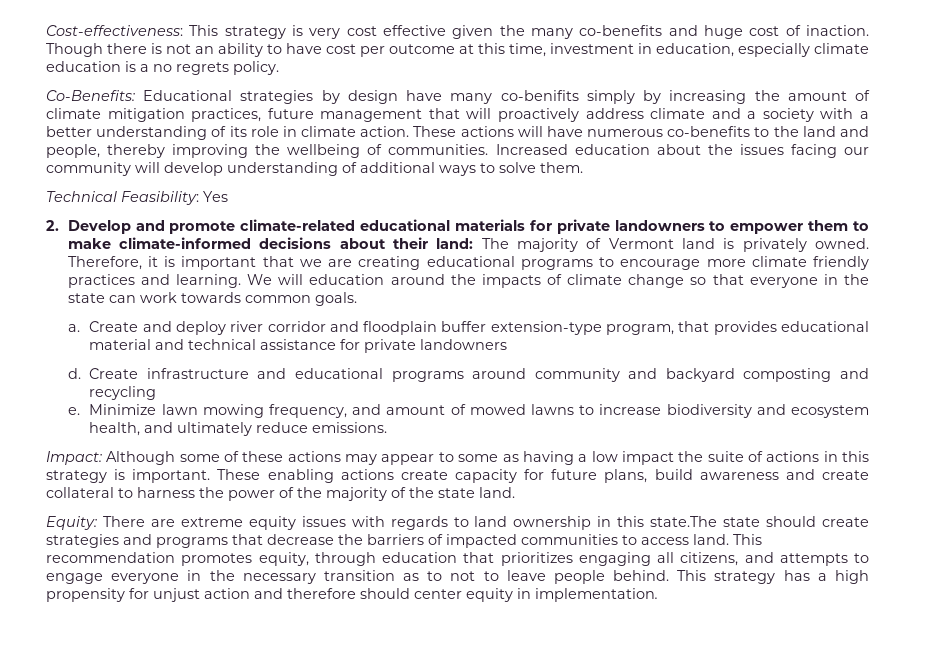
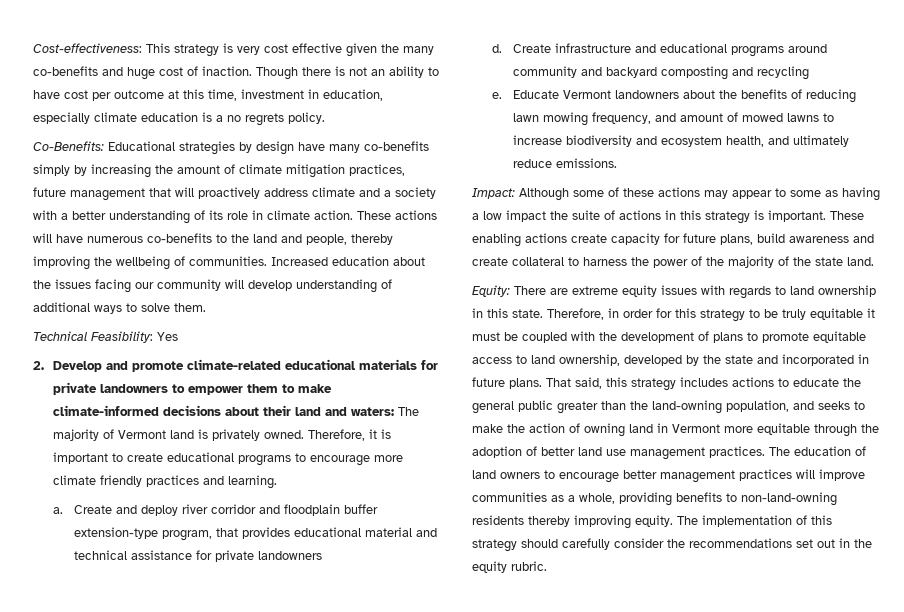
[500,90,579,101] co-benifits -> [364,141,429,151] co-benefits
[436,238,474,249] land: -> [295,407,395,416] land and waters:
[262,256,421,270] that we are creating -> [112,453,164,462] to create
[247,274,869,288] [67,292,357,306] We will education around the impacts of climate change so that everyone in the state can work towards common goals. -> (278, 482) none
[89,404,157,415] Minimize -> [512,89,856,103] Educate Vermont landowners about the benefits of reducing
[650,516,869,527] [46,534,762,548] [46,552,869,566] [46,570,869,584] [46,588,658,602] state.The state should create strategies and programs that decrease the barriers of impacted communities to access land. This recommendation promotes equity, through education that prioritizes engaging all citizens, and attempts to engage everyone in the necessary transition as to not to leave people behind. This strategy has a high propensity for unjust action and therefore should center equity in implementation. -> [512,308,875,322] [472,331,866,343] [472,354,869,366] [472,377,861,391] [472,400,865,414] [472,423,879,437] [472,446,866,460] [472,469,865,483] [472,492,837,506] [472,515,832,529] [472,538,872,552] [472,561,547,573] state. Therefore, in order for this strategy to be truly equitable it must be coupled with the development of plans to promote equitable access to land ownership, developed by the state and incorporated in future plans. That said, this strategy includes actions to educate the general public greater than the land-owning population, and seeks to make the action of owning land in Vermont more equitable through the adoption of better land use management practices. The education of land owners to encourage better management practices will improve communities as a whole, providing benefits to non-land-owning residents thereby improving equity. The implementation of this strategy should carefully consider the recommendations set out in the equity rubric.

